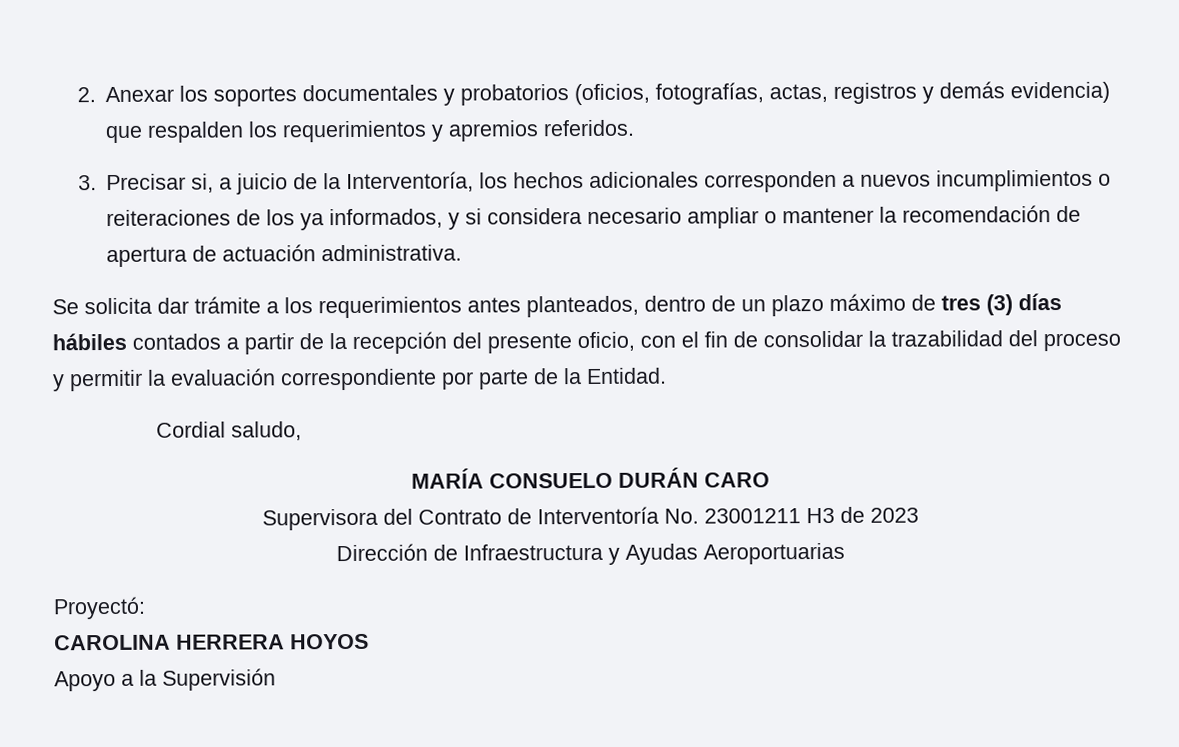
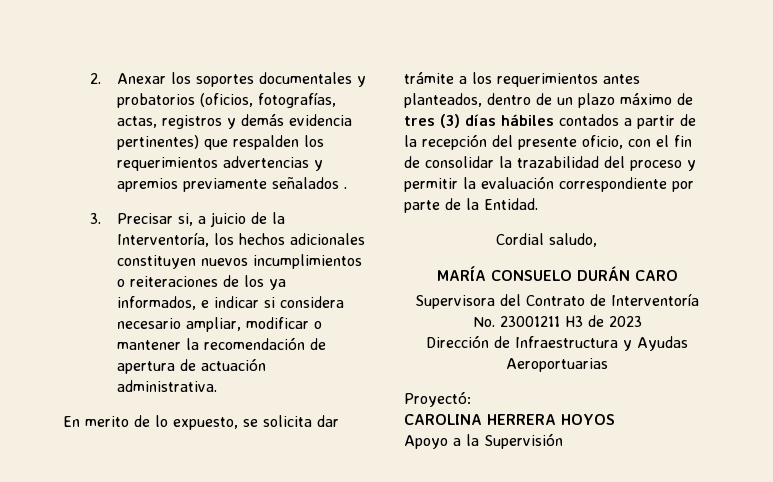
[1010,81,1111,104] evidencia) -> [288,114,352,126] [116,135,199,150] evidencia pertinentes)
(428, 131) none -> [222,156,309,168] advertencias
[543,119,636,137] referidos. -> [182,177,347,192] previamente señalados .
[704,170,856,193] corresponden a -> [116,255,196,269] constituyen
[448,212,461,230] y -> [200,296,259,308] e indicar
[687,207,760,229] ampliar -> [185,317,309,332] ampliar, modificar
[52,299,79,315] Se -> [63,415,258,430] En merito de lo expuesto, se

